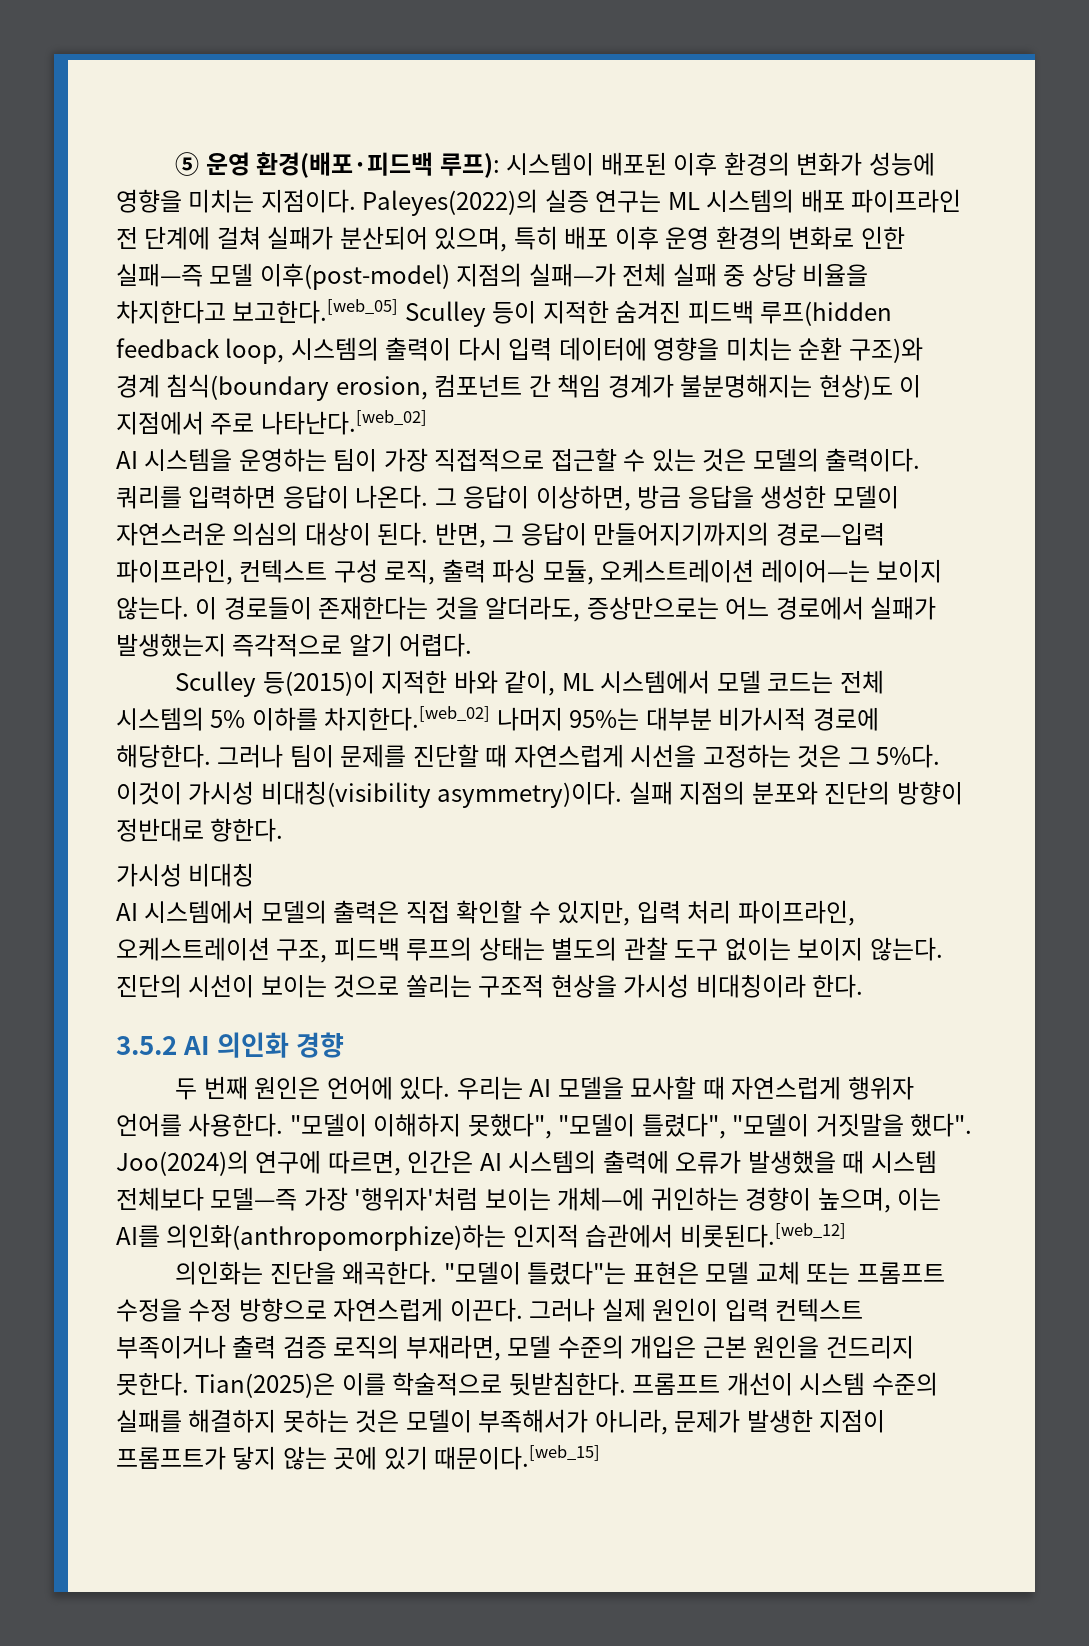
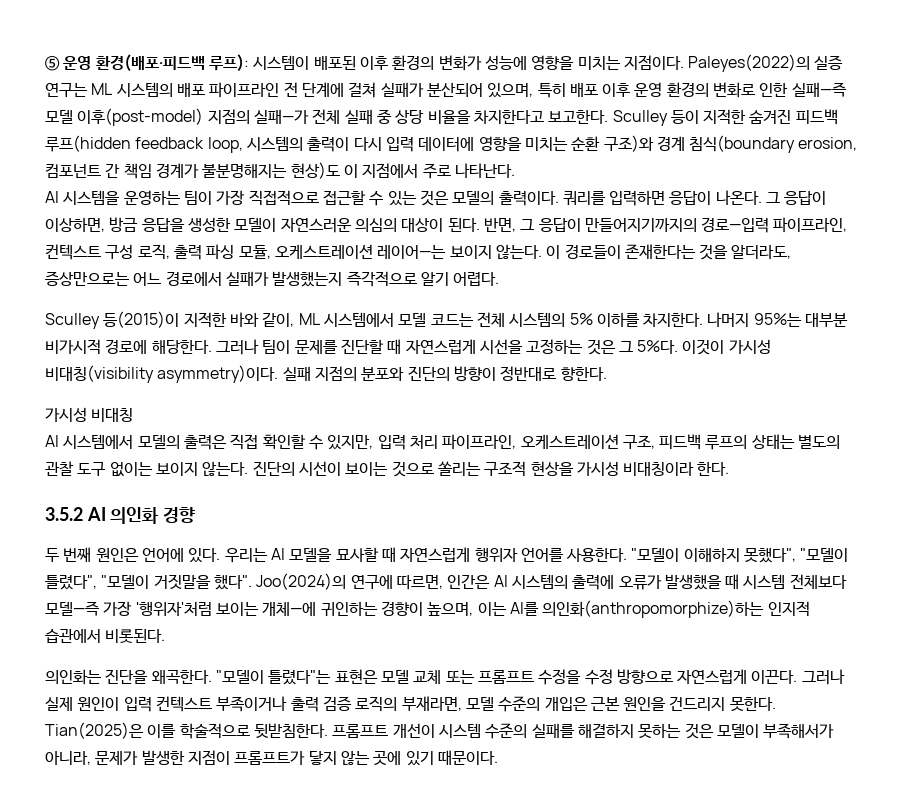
[232,299,399,324] 보고한다.[web_05] -> [548,109,609,124] 보고한다.
[260,410,427,435] 나타난다.[web_02] -> [454,163,515,178] 나타난다.
[324,706,491,731] 차지한다.[web_02] -> [643,312,704,327] 차지한다.
[679,1223,846,1248] 비롯된다.[web_12] -> [105,629,166,643] 비롯된다.
[434,1445,601,1470] 때문이다.[web_15] -> [437,750,498,765] 때문이다.

